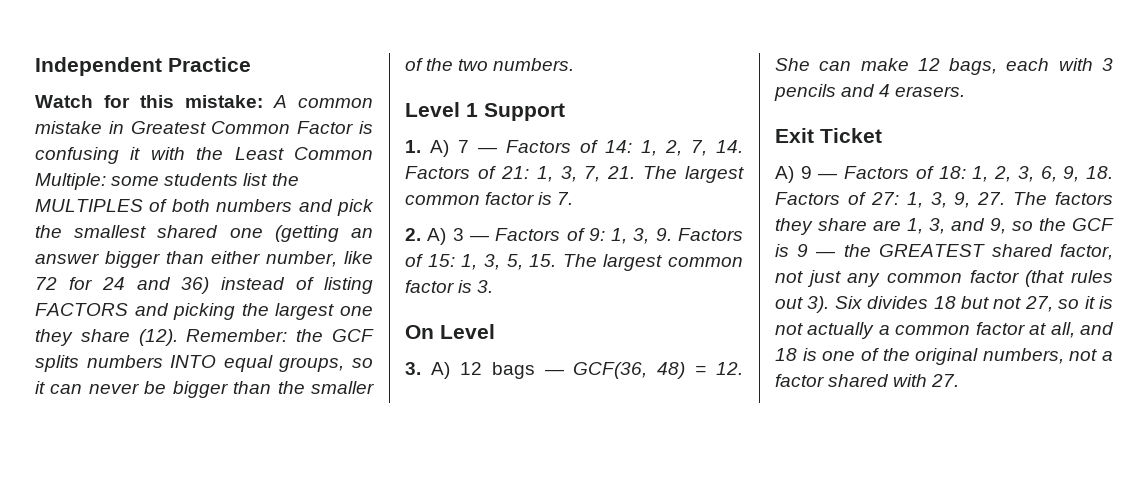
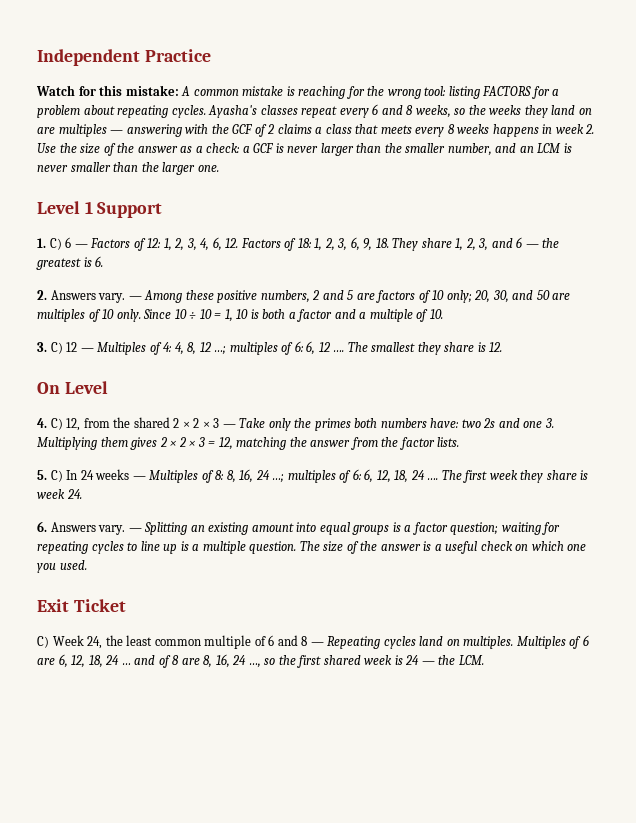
[108,121,374,134] [35,147,373,164] [35,173,299,190] [35,199,374,216] [35,225,374,242] [35,251,373,268] [35,277,373,294] [35,303,373,320] [35,329,375,346] [35,355,373,372] [35,381,374,398] [405,58,575,71] in Greatest Common Factor is confusing it with the Least Common Multiple: some students list the MULTIPLES of both numbers and pick the smallest shared one (getting an answer bigger than either number, like 72 for 24 and 36) instead of listing FACTORS and picking the largest one they share (12). Remember: the GCF splits numbers INTO equal groups, so it can never be bigger than the smaller of the two numbers. -> [286,86,560,99] [37,104,592,118] [37,124,595,137] [37,143,572,156] [37,162,219,175] is reaching for the wrong tool: listing FACTORS for a problem about repeating cycles. Ayasha's classes repeat every 6 and 8 weeks, so the weeks they land on are multiples — answering with the GCF of 2 claims a class that meets every 8 weeks happens in week 2. Use the size of the answer as a check: a GCF is never larger than the smaller number, and an LCM is never smaller than the larger one.
[430,140,743,157] [405,166,744,183] [405,192,574,205] [405,228,743,245] [405,254,743,271] [405,280,494,293] [405,324,495,339] [405,362,743,379] [775,58,1113,75] [774,84,966,101] [775,128,882,143] [775,166,839,183] A) 7 — Factors of 14: 1, 2, 7, 14. Factors of 21: 1, 3, 7, 21. The largest common factor is 7. // 2. A) 3 — Factors of 9: 1, 3, 9. Factors of 15: 1, 3, 5, 15. The largest common factor is 3. // On Level // 3. A) 12 bags — GCF(36, 48) = 12. She can make 12 bags, each with 3 pencils and 4 erasers. // Exit Ticket // A) 9 — -> [49,237,239,251] C) 6 — Factors of 12: 1, 2, 3, 4, 6, 12.
[775,192,1113,208] [775,218,1114,235] [775,244,1113,260] [775,270,1113,287] [775,296,1113,313] [775,322,1114,339] [775,348,1113,365] [775,374,960,387] Factors of 27: 1, 3, 9, 27. The factors they share are 1, 3, and 9, so the GCF is 9 — the GREATEST shared factor, not just any common factor (that rules out 3). Six divides 18 but not 27, so it is not actually a common factor at all, and 18 is one of the original numbers, not a factor shared with 27. -> [392,237,560,251] [36,256,104,270] [37,290,571,303] [37,309,443,322] [37,341,503,355] [37,381,108,394] [37,417,554,431] [37,437,460,450] [37,469,589,483] [37,489,82,499] [37,521,561,535] [37,541,587,554] [37,560,87,573] [37,599,126,612] [37,635,589,649] [37,654,484,668] They share 1, 2, 3, and 6 — the greatest is 6. // 2. Answers vary. — Among these positive numbers, 2 and 5 are factors of 10 only; 20, 30, and 50 are multiples of 10 only. Since 10 ÷ 10 = 1, 10 is both a factor and a multiple of 10. // 3. C) 12 — Multiples of 4: 4, 8, 12 …; multiples of 6: 6, 12 …. The smallest they share is 12. // On Level // 4. C) 12, from the shared 2 × 2 × 3 — Take only the primes both numbers have: two 2s and one 3. Multiplying them gives 2 × 2 × 3 = 12, matching the answer from the factor lists. // 5. C) In 24 weeks — Multiples of 8: 8, 16, 24 …; multiples of 6: 6, 12, 18, 24 …. The first week they share is week 24. // 6. Answers vary. — Splitting an existing amount into equal groups is a factor question; waiting for repeating cycles to line up is a multiple question. The size of the answer is a useful check on which one you used. // Exit Ticket // C) Week 24, the least common multiple of 6 and 8 — Repeating cycles land on multiples. Multiples of 6 are 6, 12, 18, 24 … and of 8 are 8, 16, 24 …, so the first shared week is 24 — the LCM.

